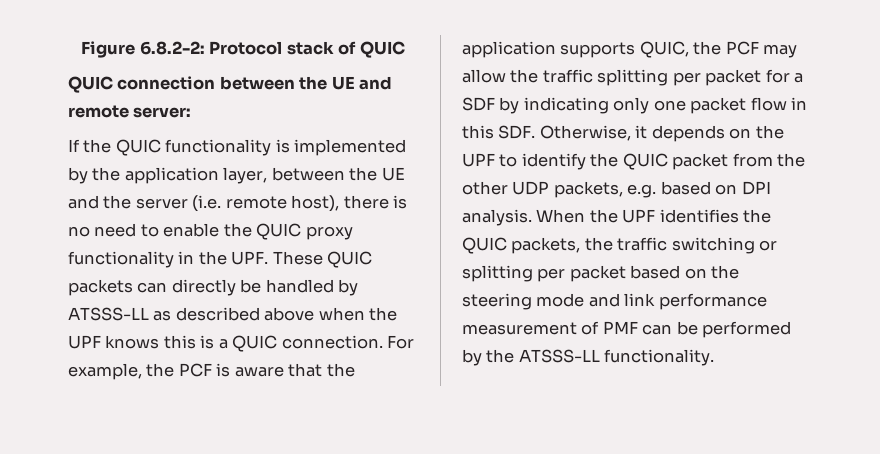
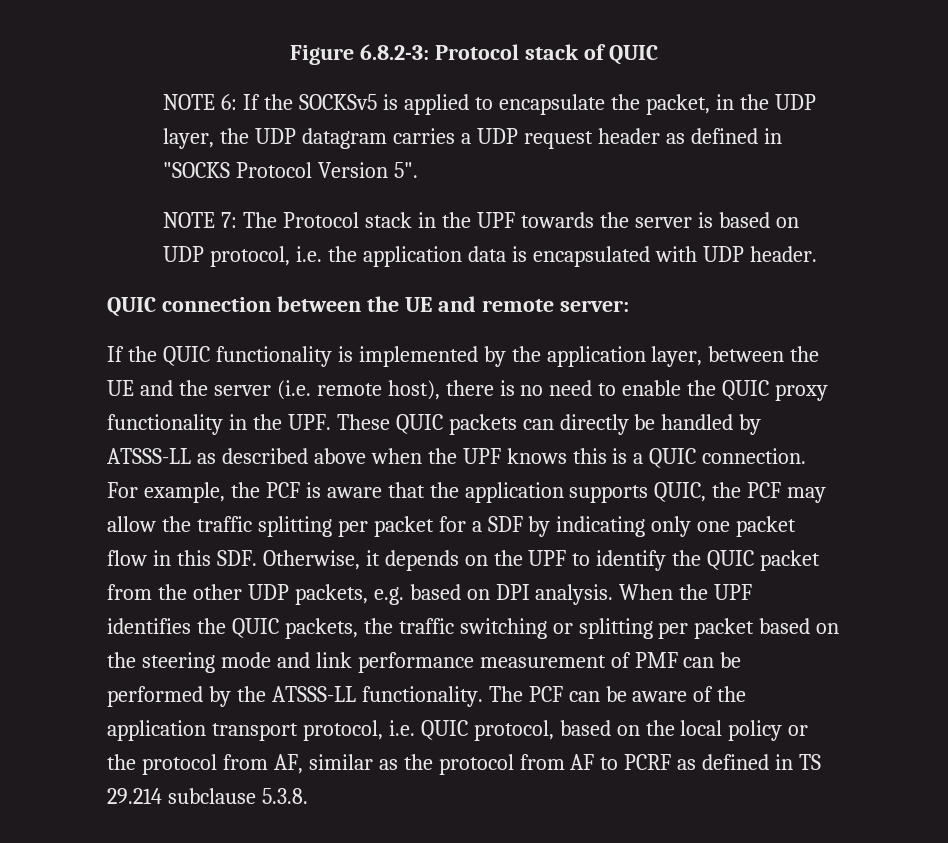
[139,41,205,55] 6.8.2-2: -> [360,44,430,60] 6.8.2-3:
(405, 49) none -> [163,94,816,115] [163,128,782,149] [163,162,419,178] [163,212,799,228] [163,246,817,267] // NOTE 6: If the SOCKSv5 is applied to encapsulate the packet, in the UDP layer, the UDP datagram carries a UDP request header as defined in "SOCKS Protocol Version 5". // NOTE 7: The Protocol stack in the UPF towards the server is based on UDP protocol, i.e. the application data is encapsulated with UDP header.
(715, 357) none -> [488,686,747,702] [107,720,809,741] [107,754,822,775] [107,788,308,804] The PCF can be aware of the application transport protocol, i.e. QUIC protocol, based on the local policy or the protocol from AF, similar as the protocol from AF to PCRF as defined in TS 29.214 subclause 5.3.8.

